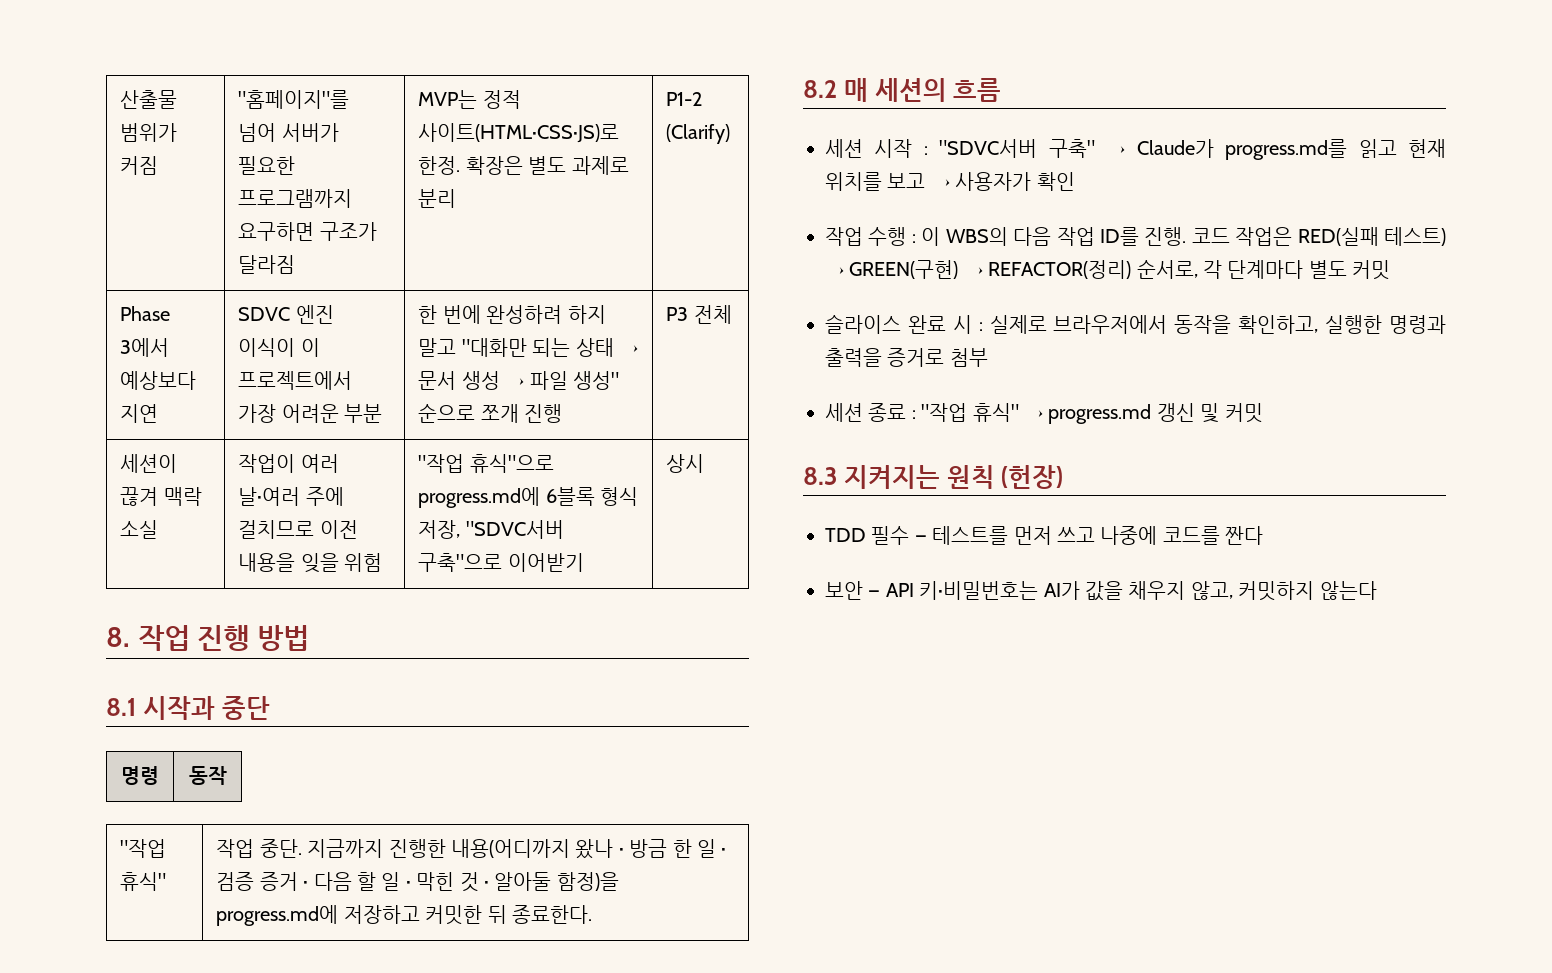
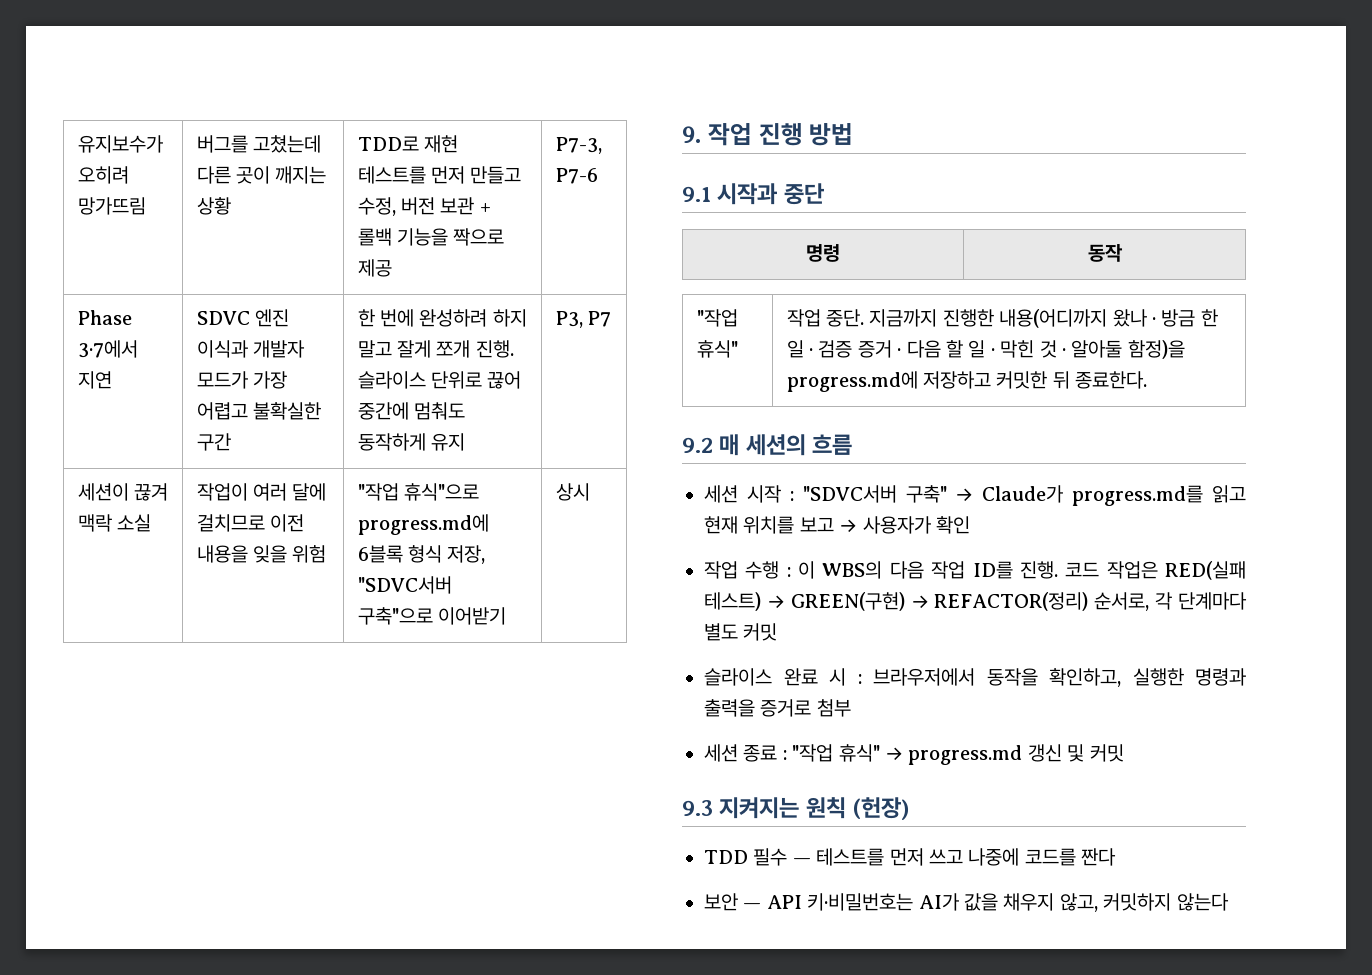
[120,90,178,109] [120,123,178,142] [120,156,159,175] [238,90,350,109] [238,123,339,142] [238,156,296,175] [238,189,353,208] [238,222,377,241] [238,255,296,274] [418,90,521,109] [418,123,620,143] [418,156,629,175] [418,189,457,208] [666,92,703,106] [666,124,731,144] 산출물 범위가 커짐 | "홈페이지"를 넘어 서버가 필요한 프로그램까지 요구하면 구조가 달라짐 | MVP는 정적 사이트(HTML·CSS·JS)로 한정. 확장은 별도 과제로 분리 | P1-2 (Clarify) -> [77,135,163,153] [77,166,129,184] [77,197,146,215] [196,135,321,153] [196,166,327,184] [196,197,231,215] [357,135,458,153] [357,166,522,184] [357,197,491,216] [357,228,505,246] [357,259,392,277] [555,137,602,154] [555,168,598,184] 유지보수가 오히려 망가뜨림 | 버그를 고쳤는데 다른 곳이 깨지는 상황 | TDD로 재현 테스트를 먼저 만들고 수정, 버전 보관 + 롤백 기능을 짝으로 제공 | P7-3, P7-6
[120,338,170,357] [120,371,197,390] 3에서 예상보다 -> [77,340,138,358] 3·7에서
[238,338,320,357] [238,371,353,390] [238,404,383,423] 이식이 이 프로젝트에서 가장 어려운 부분 -> [196,340,305,358] [196,371,287,389] [196,402,321,420] [196,433,231,451] 이식과 개발자 모드가 가장 어렵고 불확실한 구간
[461,338,639,357] [418,371,620,390] [418,403,563,423] [666,305,732,324] "대화만 되는 상태 → 문서 생성 → 파일 생성" 순으로 쪼개 진행 | P3 전체 -> [396,340,514,358] [357,371,522,389] [357,402,465,420] [357,433,465,451] [555,311,611,328] 잘게 쪼개 진행. 슬라이스 단위로 끊어 중간에 멈춰도 동작하게 유지 | P3, P7
[238,487,344,506] 날·여러 주에 -> [292,483,327,501] 달에
[106,627,130,647] 8. -> [682,126,701,143] 9.
[106,698,136,716] 8.1 -> [682,186,711,202] 9.1
[803,80,837,98] 8.2 -> [682,437,713,453] 9.2
[989,315,1047,334] 실제로 -> (862, 679) none
[803,467,837,485] 8.3 -> [682,800,713,816] 9.3

